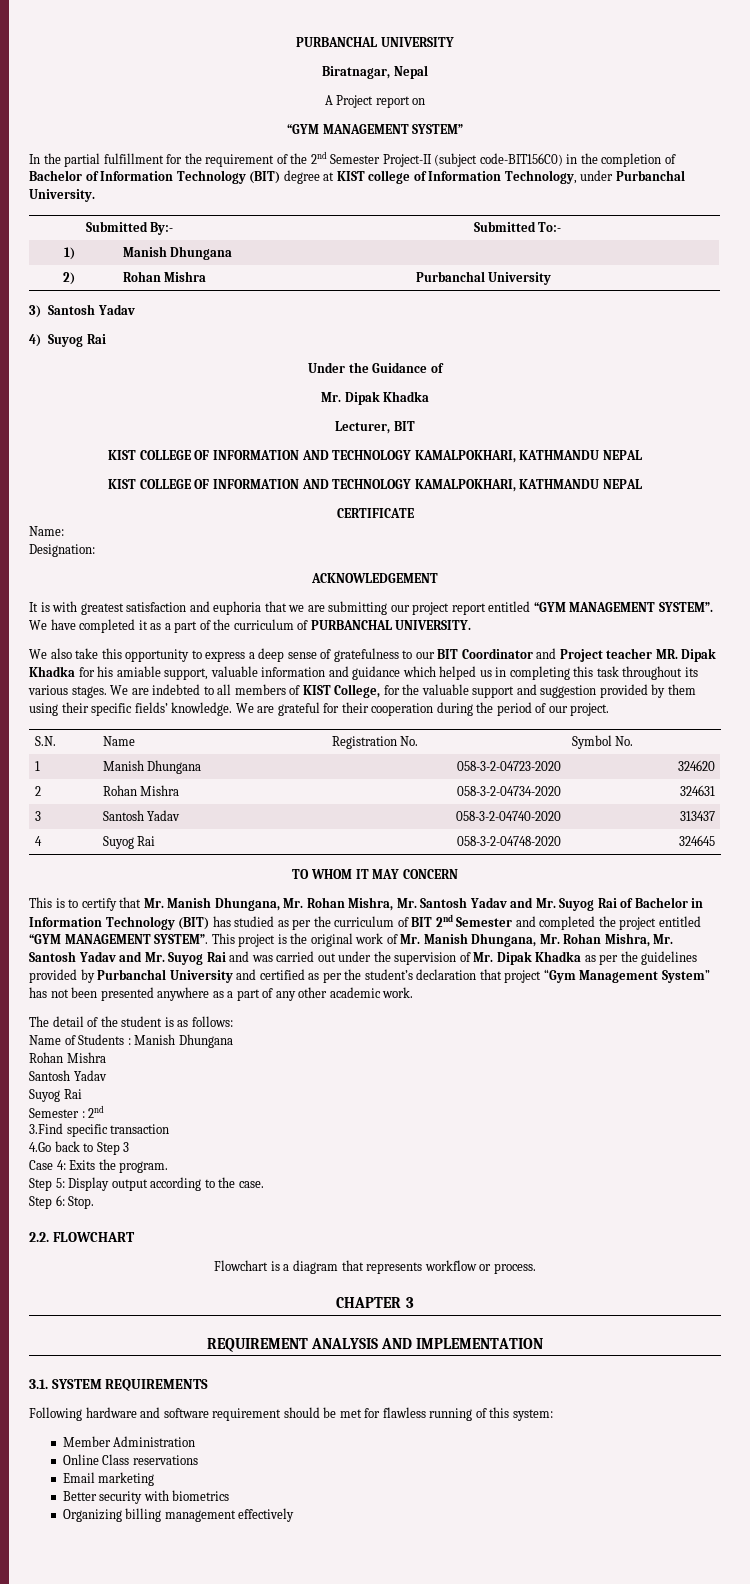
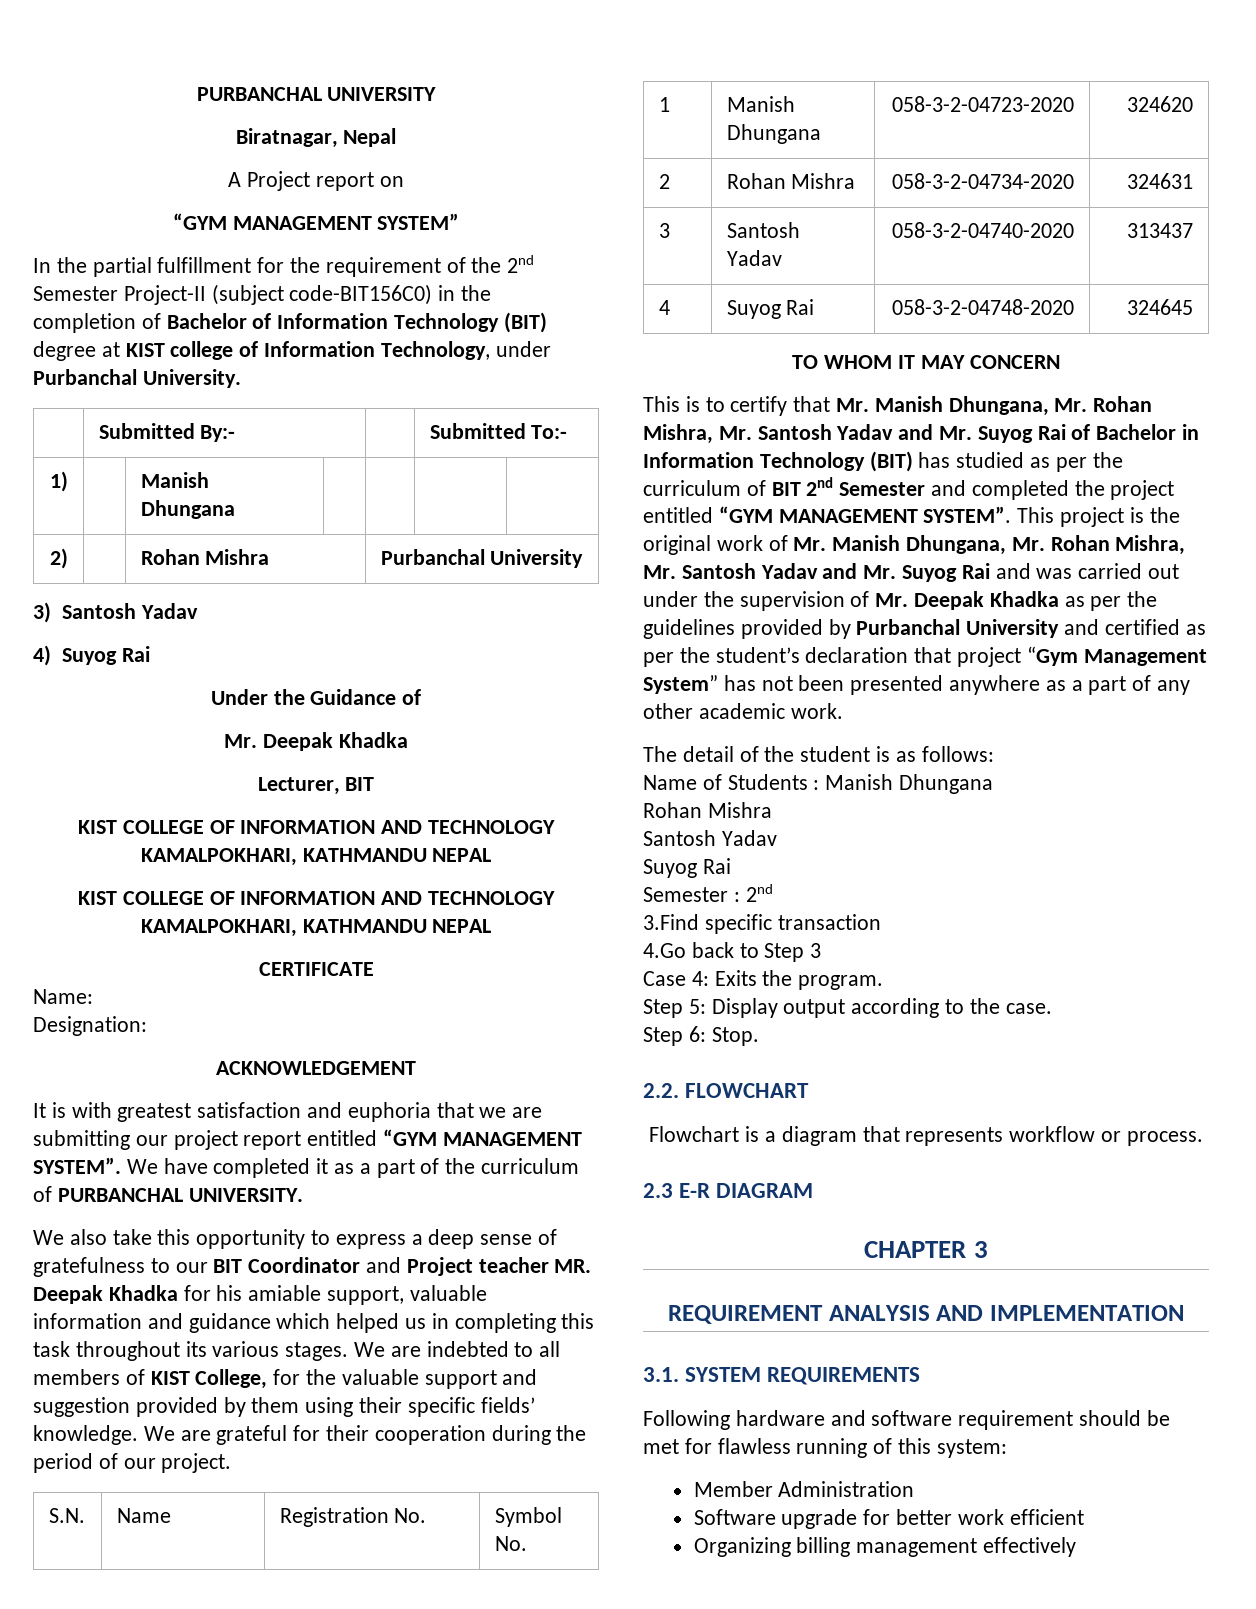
[344,391,380,405] Dipak -> [263,732,333,751] Deepak
[681,648,717,662] Dipak -> [33,1285,103,1304] Deepak
[496,951,532,965] Dipak -> [914,591,985,610] Deepak
(536, 1268) none -> [643,1183,814,1198] // 2.3 E-R DIAGRAM
[62,1454,198,1465] [62,1472,155,1486] [62,1490,230,1504] Online Class reservations // Email marketing // Better security with biometrics -> [693,1509,1084,1529] Software upgrade for better work efficient

